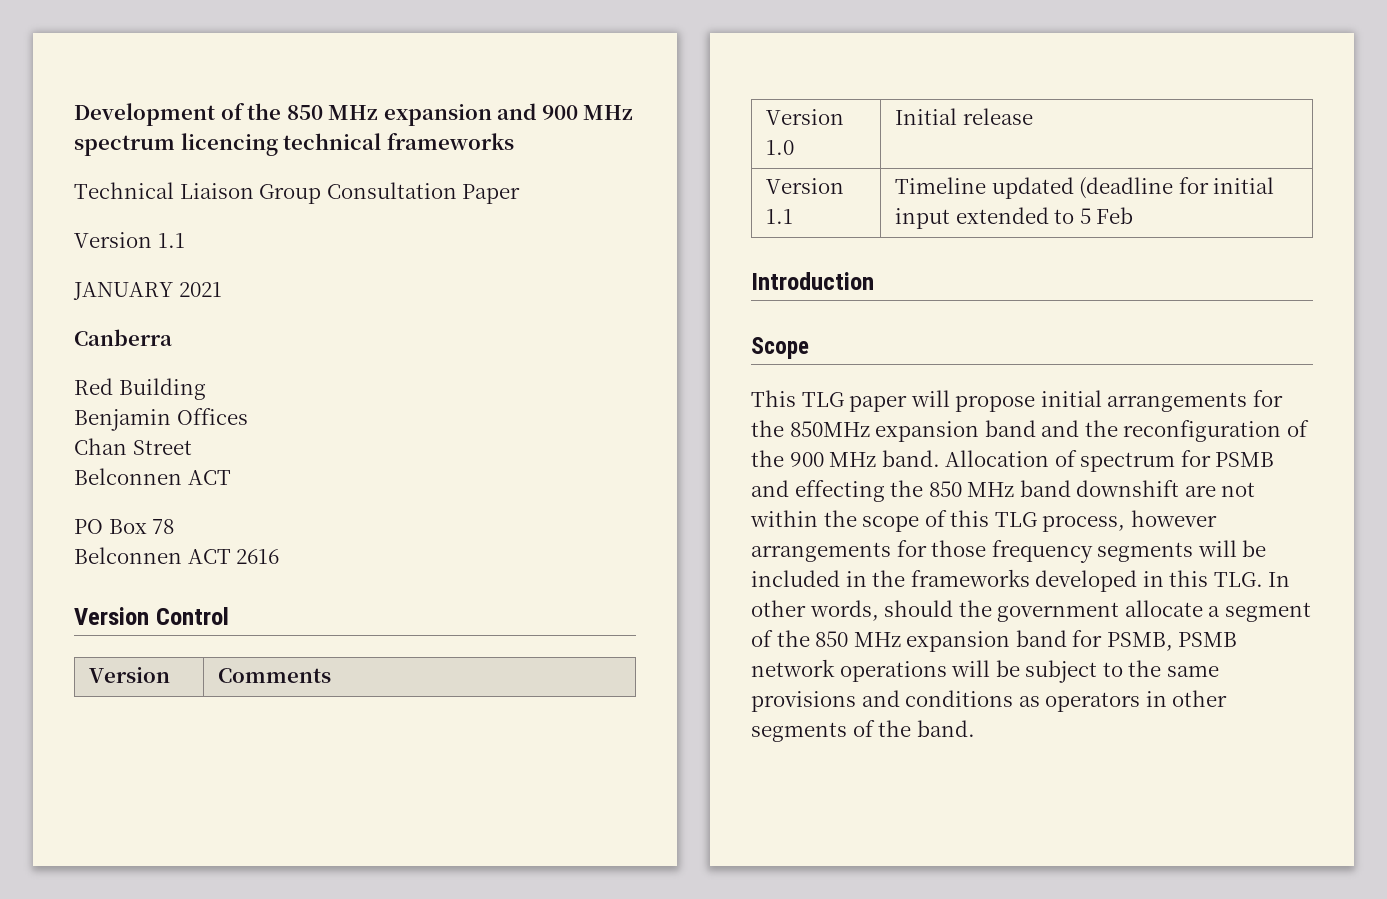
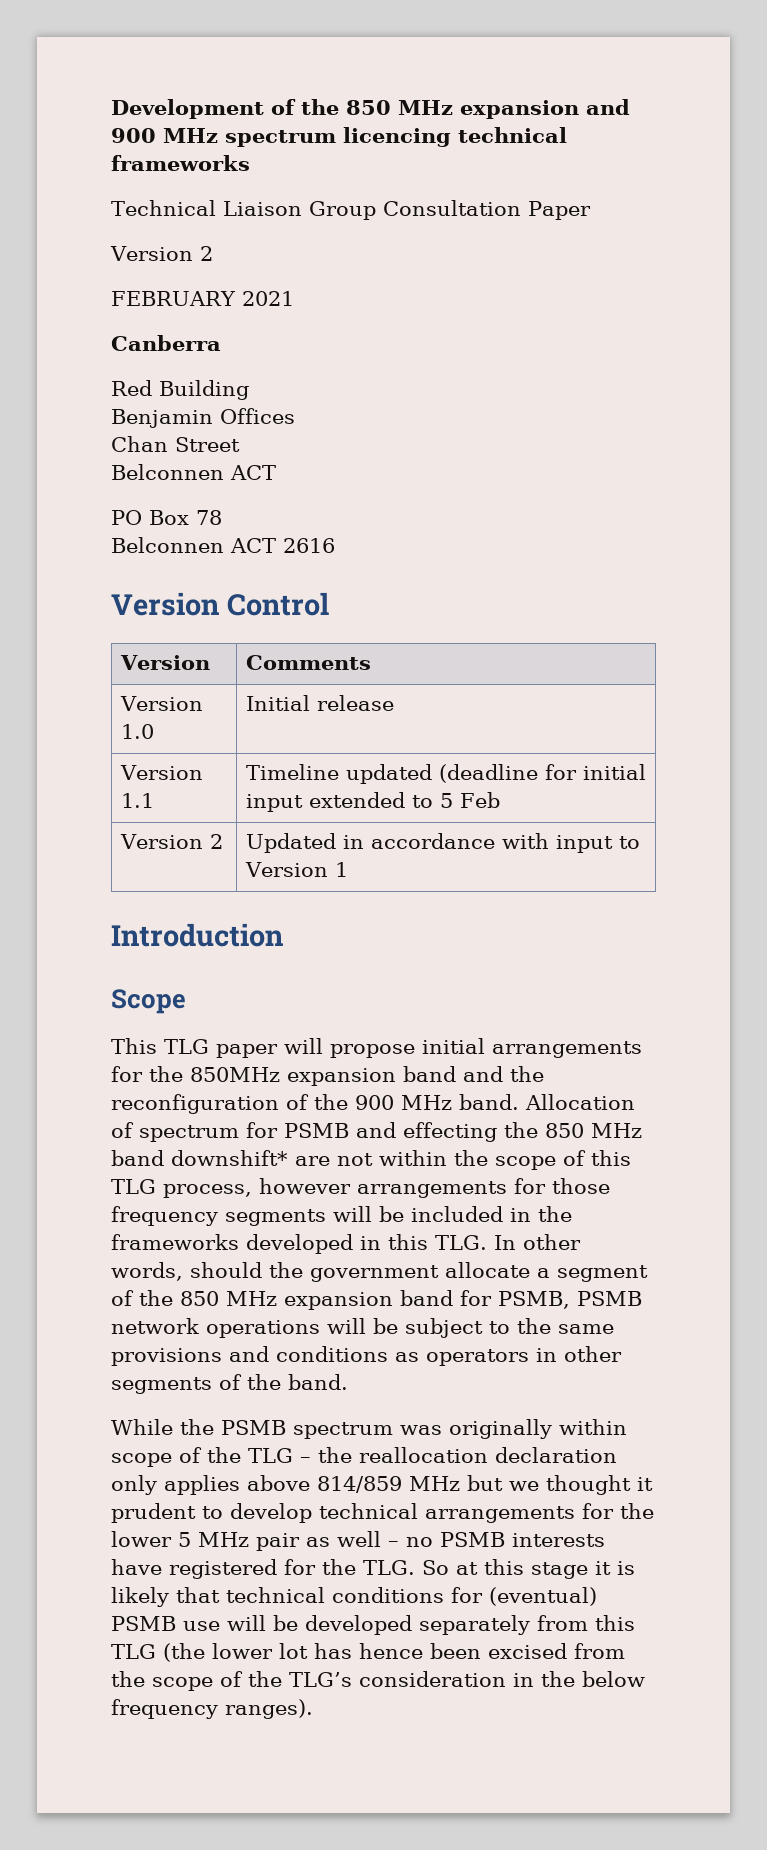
[157,233,185,248] [73,282,173,300] 1.1 // JANUARY -> [199,246,213,261] [111,291,236,306] 2 // FEBRUARY
(1134, 215) none -> [119,834,223,849] [245,833,640,853] [244,862,348,877] // Version 2 | Updated in accordance with input to Version 1
[1076,480,1180,497] downshift -> [171,1150,288,1166] downshift*
(975, 728) none -> [111,1419,627,1439] [111,1447,617,1467] [111,1475,653,1495] [111,1503,654,1523] [111,1531,605,1551] [111,1559,635,1579] [111,1587,597,1607] [111,1615,635,1635] [111,1643,625,1662] [111,1671,645,1691] [111,1699,313,1719] // While the PSMB spectrum was originally within scope of the TLG – the reallocation declaration only applies above 814/859 MHz but we thought it prudent to develop technical arrangements for the lower 5 MHz pair as well – no PSMB interests have registered for the TLG. So at this stage it is likely that technical conditions for (eventual) PSMB use will be developed separately from this TLG (the lower lot has hence been excised from the scope of the TLG’s consideration in the below frequency ranges).

